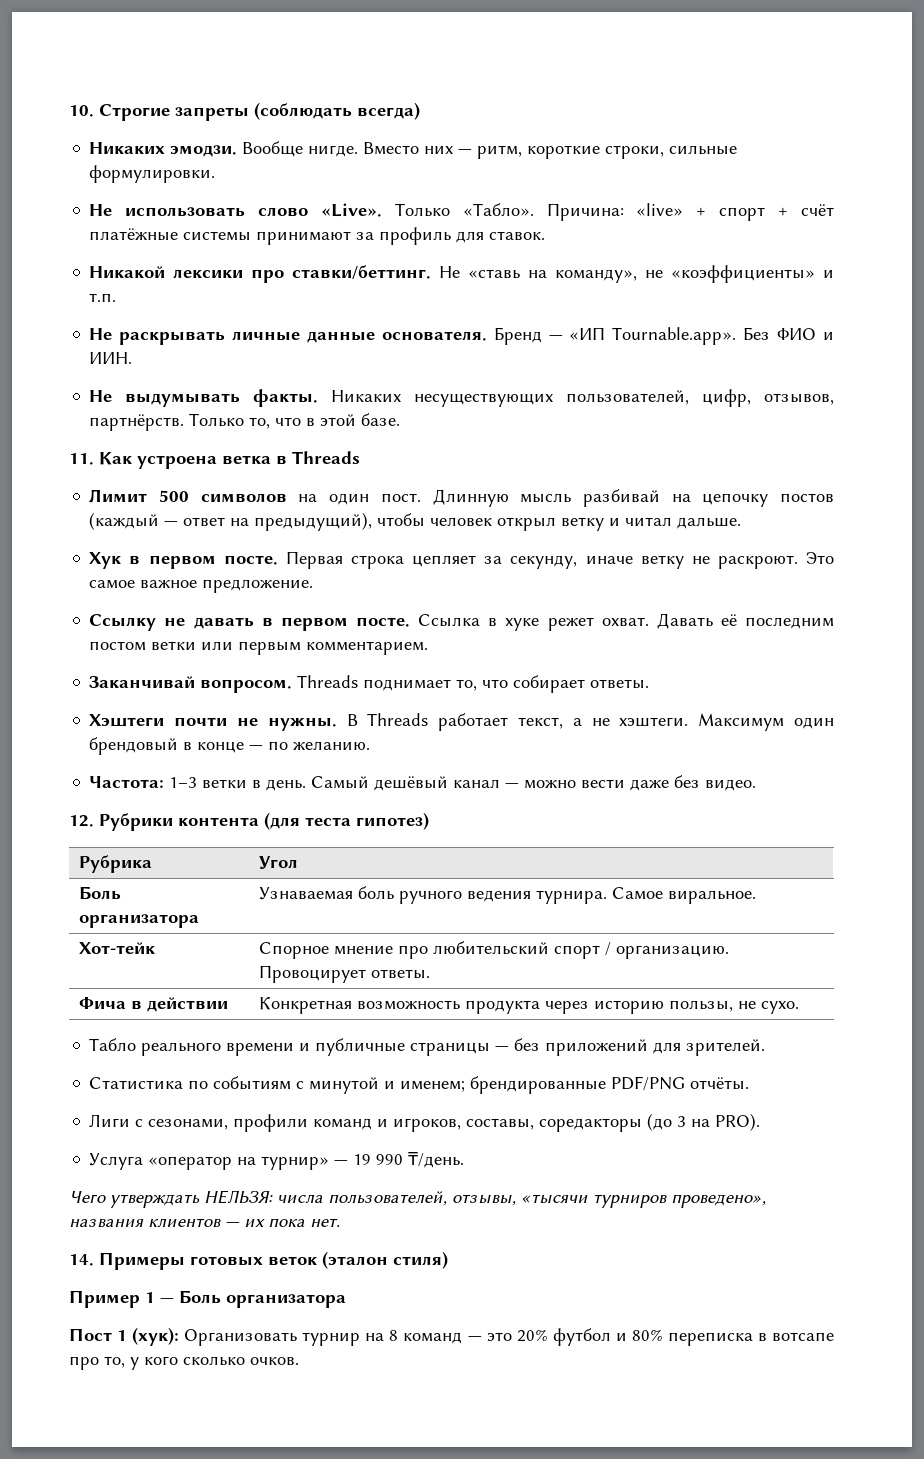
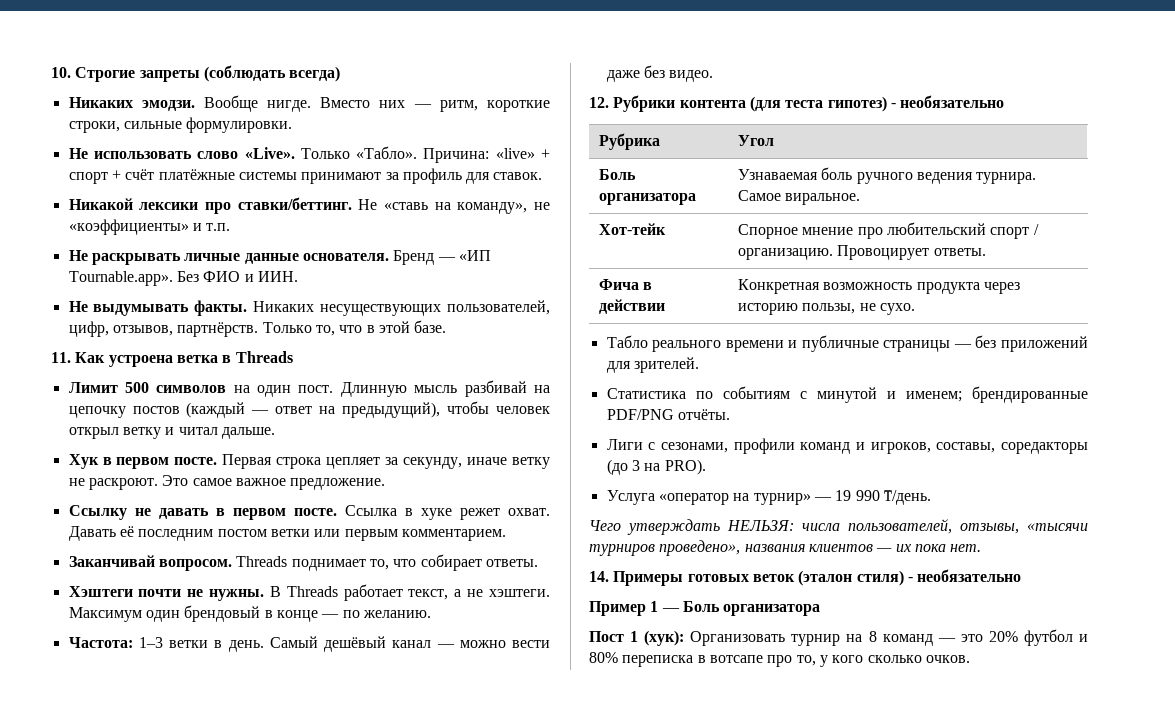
(429, 821) none -> [890,95,1005,108] - необязательно
(448, 1260) none -> [907,569,1022,582] - необязательно

